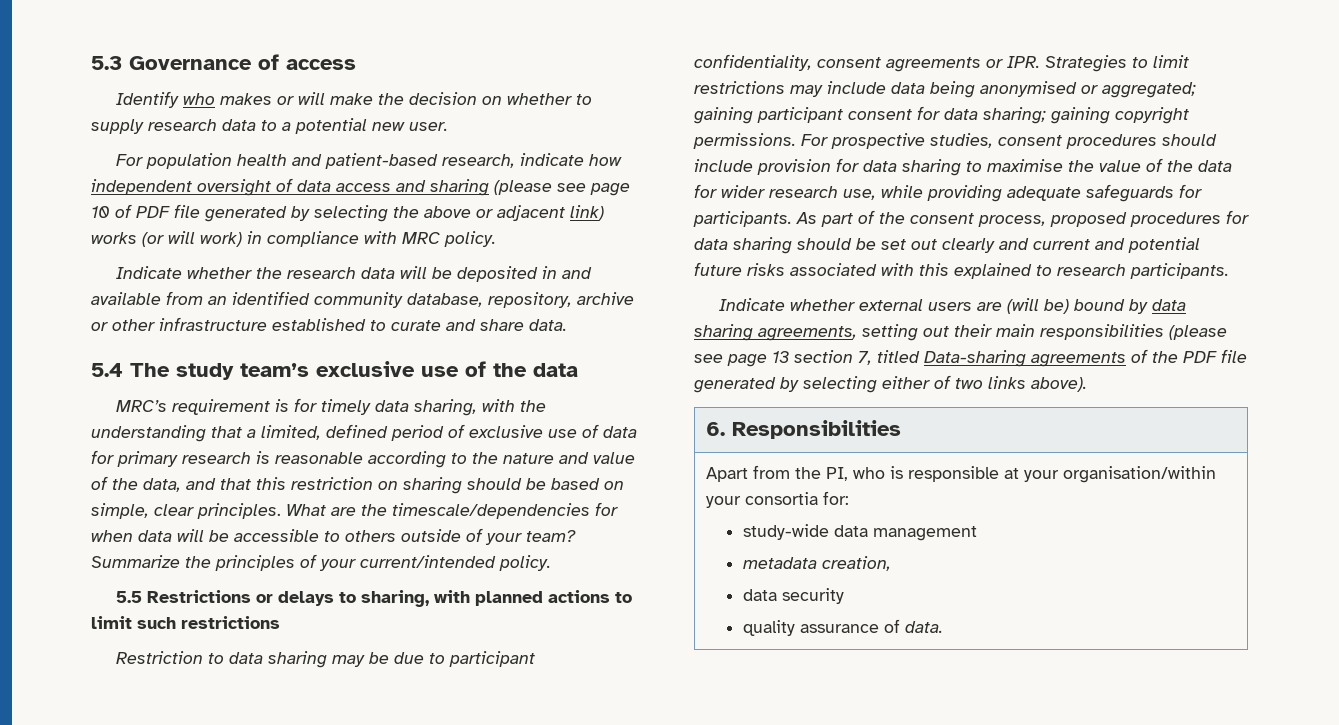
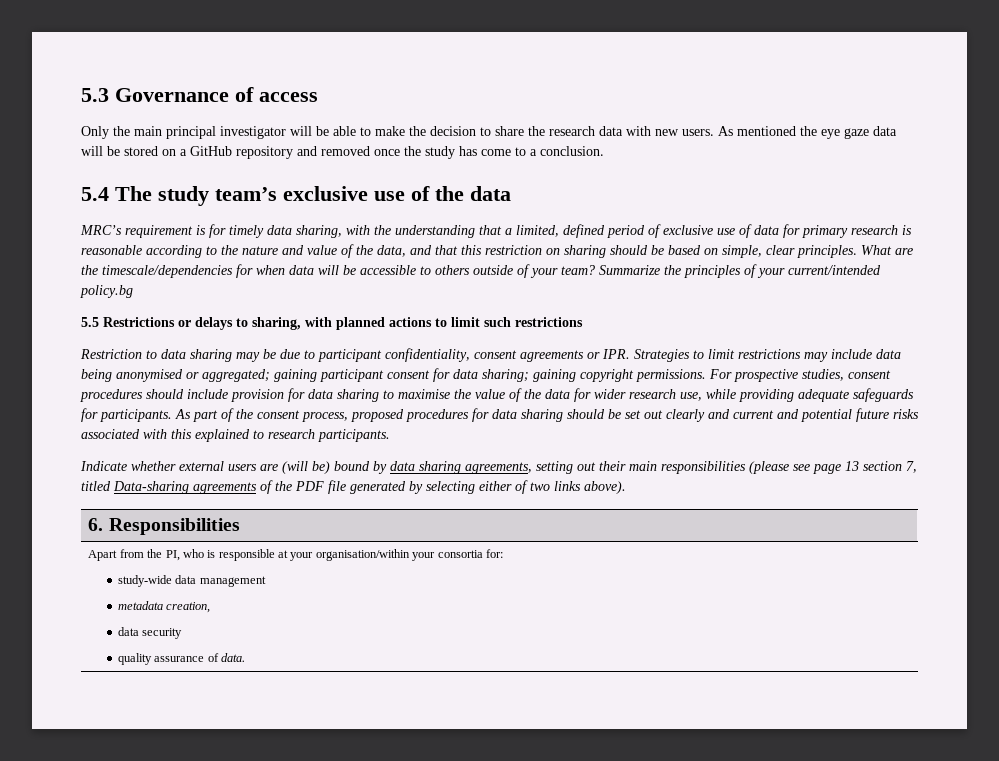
[115,91,592,108] [91,118,448,134] [115,153,622,169] [91,178,630,196] [91,204,604,222] [91,231,496,247] [115,266,592,282] [91,291,634,308] [91,317,567,331] Identify who makes or will make the decision on whether to supply research data to a potential new user. // For population health and patient-based research, indicate how independent oversight of data access and sharing (please see page 10 of PDF file generated by selecting the above or adjacent link) works (or will work) in compliance with MRC policy. // Indicate whether the research data will be deposited in and available from an identified community database, repository, archive or other infrastructure established to curate and share data. -> [81,126,897,139] [81,146,604,159] Only the main principal investigator will be able to make the decision to share the research data with new users. As mentioned the eye gaze data will be stored on a GitHub repository and removed once the study has come to a conclusion.
[499,555,551,571] policy. -> [80,285,133,298] policy.bg

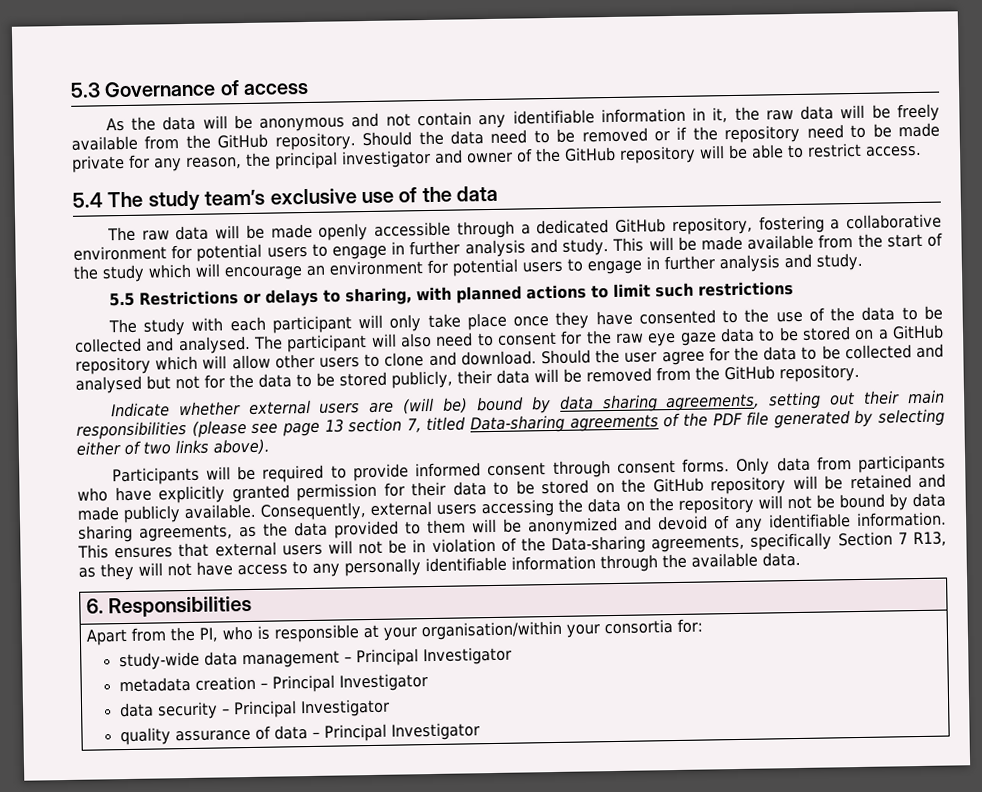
[81,126,897,139] [81,146,604,159] Only the main principal investigator will be able to make the decision to share the research data with new users. As mentioned the eye gaze data will be stored on a GitHub repository and removed once the study has come to a conclusion. -> [105,103,941,132] [71,122,940,151] [72,142,922,173] As the data will be anonymous and not contain any identifiable information in it, the raw data will be freely available from the GitHub repository. Should the data need to be removed or if the repository need to be made private for any reason, the principal investigator and owner of the GitHub repository will be able to restrict access.
[80,224,912,238] [81,244,913,258] [81,264,881,278] [80,285,133,298] MRC’s requirement is for timely data sharing, with the understanding that a limited, defined period of exclusive use of data for primary research is reasonable according to the nature and value of the data, and that this restriction on sharing should be based on simple, clear principles. What are the timescale/dependencies for when data will be accessible to others outside of your team? Summarize the principles of your current/intended policy.bg -> [106,213,942,242] [73,232,943,262] [73,252,863,283] The raw data will be made openly accessible through a dedicated GitHub repository, fostering a collaborative environment for potential users to engage in further analysis and study. This will be made available from the start of the study which will encourage an environment for potential users to engage in further analysis and study.
[80,348,901,362] [81,368,891,382] [80,388,914,402] [81,408,919,422] [81,429,390,442] Restriction to data sharing may be due to participant confidentiality, consent agreements or IPR. Strategies to limit restrictions may include data being anonymised or aggregated; gaining participant consent for data sharing; gaining copyright permissions. For prospective studies, consent procedures should include provision for data sharing to maximise the value of the data for wider research use, while providing adequate safeguards for participants. As part of the consent process, proposed procedures for data sharing should be set out clearly and current and potential future risks associated with this explained to research participants. -> [107,305,944,336] [75,324,945,355] [75,343,945,375] [75,363,860,394] The study with each participant will only take place once they have consented to the use of the data to be collected and analysed. The participant will also need to consent for the raw eye gaze data to be stored on a GitHub repository which will allow other users to clone and download. Should the user agree for the data to be collected and analysed but not for the data to be stored publicly, their data will be removed from the GitHub repository.
(626, 487) none -> [111,454,946,486] [77,473,946,504] [77,492,946,524] [78,511,947,543] [77,531,947,559] [78,551,801,581] // Participants will be required to provide informed consent through consent forms. Only data from participants who have explicitly granted permission for their data to be stored on the GitHub repository will be retained and made publicly available. Consequently, external users accessing the data on the repository will not be bound by data sharing agreements, as the data provided to them will be anonymized and devoid of any identifiable information. This ensures that external users will not be in violation of the Data-sharing agreements, specifically Section 7 R13, as they will not have access to any personally identifiable information through the available data.
[118,601,211,613] // metadata creation, -> [343,646,512,667] [118,673,428,693] – Principal Investigator // metadata creation – Principal Investigator
(183, 633) none -> [221,698,390,719] – Principal Investigator
[221,653,246,662] data. -> [273,722,480,742] data – Principal Investigator

